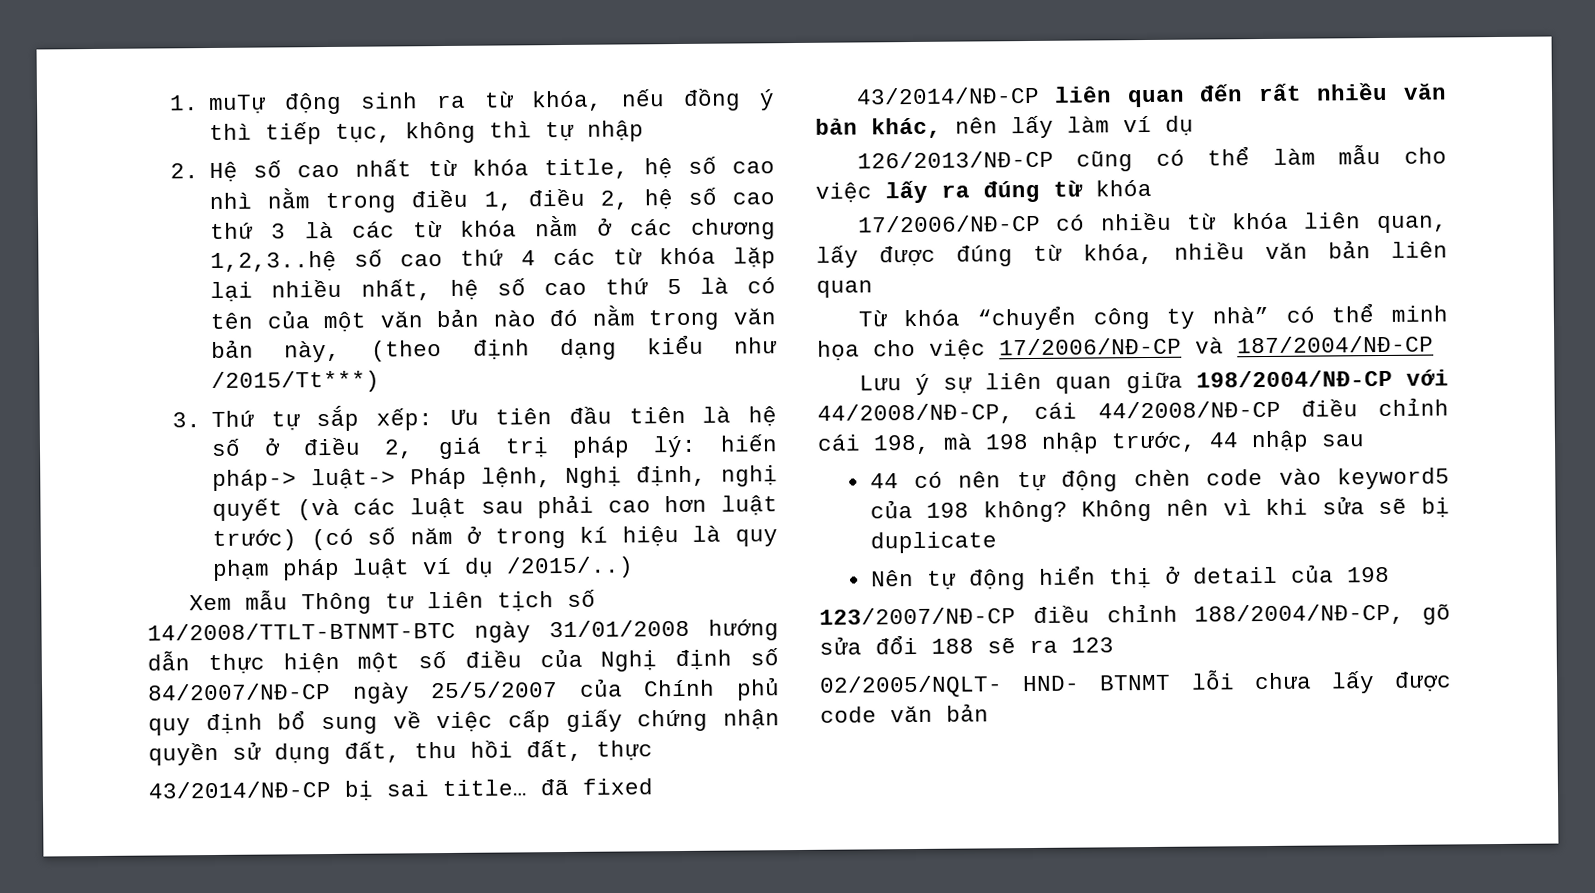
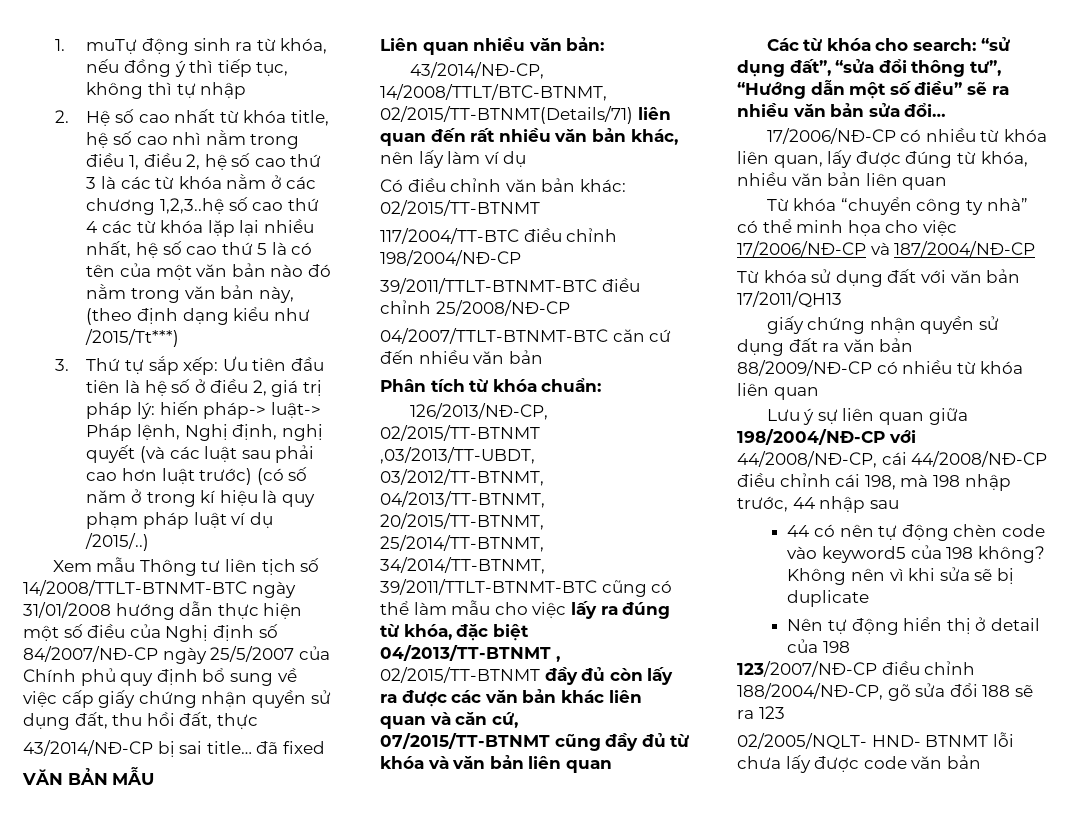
[855,86,1040,105] 43/2014/NĐ-CP -> [22,767,155,785] [380,37,605,55] [409,62,544,79] [380,84,607,101] [380,106,633,124] VĂN BẢN MẪU // Liên quan nhiều văn bản: // 43/2014/NĐ-CP, 14/2008/TTLT/BTC-BTNMT, 02/2015/TT-BTNMT(Details/71)
[856,150,1054,169] 126/2013/NĐ-CP -> [380,178,626,192] [380,200,540,216] [380,228,618,244] [380,250,521,266] [380,278,640,294] [380,300,570,316] [380,328,672,344] [380,350,543,364] [380,378,602,392] [409,403,548,420] [380,425,540,441] [380,447,535,464] [380,469,544,486] [380,491,545,508] [380,513,544,530] [380,535,544,552] [380,557,545,574] [380,579,597,595] Có điều chỉnh văn bản khác: 02/2015/TT-BTNMT // 117/2004/TT-BTC điều chỉnh 198/2004/NĐ-CP // 39/2011/TTLT-BTNMT-BTC điều chỉnh 25/2008/NĐ-CP // 04/2007/TTLT-BTNMT-BTC căn cứ đến nhiều văn bản // Phân tích từ khóa chuẩn: // 126/2013/NĐ-CP, 02/2015/TT-BTNMT ,03/2013/TT-UBDT, 03/2012/TT-BTNMT, 04/2013/TT-BTNMT, 20/2015/TT-BTNMT, 25/2014/TT-BTNMT, 34/2014/TT-BTNMT, 39/2011/TTLT-BTNMT-BTC
[1095,179,1152,197] khóa -> [403,624,529,641] [380,645,560,662] [380,667,674,685] [380,689,642,707] [380,712,518,729] [380,733,690,751] [380,755,612,773] [766,37,1010,51] [737,59,1001,77] [737,80,1009,99] [737,103,947,117] khóa, đặc biệt 04/2013/TT-BTNMT , 02/2015/TT-BTNMT đầy đủ còn lấy ra được các văn bản khác liên quan và căn cứ, 07/2015/TT-BTNMT cũng đầy đủ từ khóa và văn bản liên quan // Các từ khóa cho search: “sử dụng đất”, “sửa đổi thông tư”, “Hướng dẫn một số điều” sẽ ra nhiều văn bản sửa đổi…
(1434, 344) none -> [737,269,1021,287] [737,291,842,308] [766,316,999,334] [737,338,914,356] [737,360,1024,376] [737,383,819,400] // Từ khóa sử dụng đất với văn bản 17/2011/QH13 // giấy chứng nhận quyền sử dụng đất ra văn bản 88/2009/NĐ-CP có nhiều từ khóa liên quan

